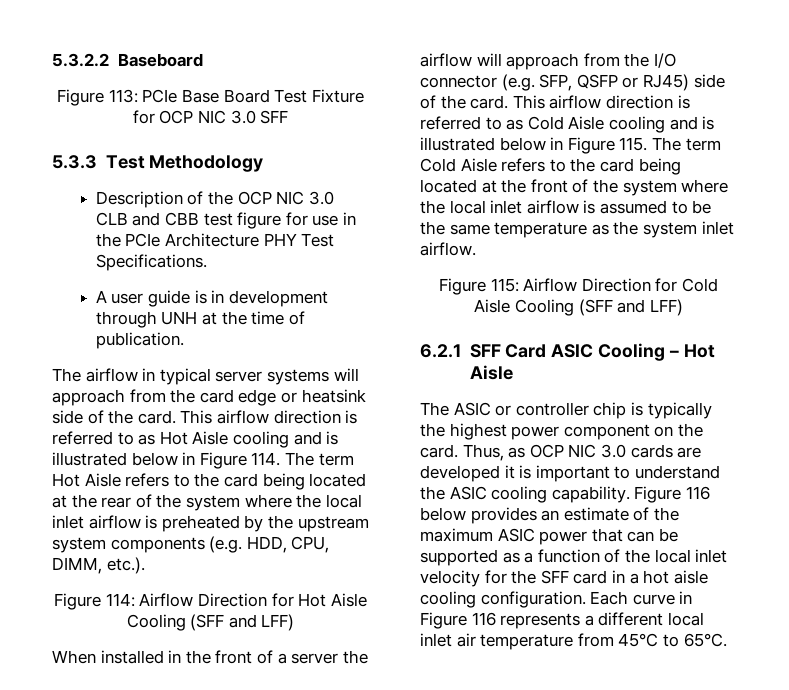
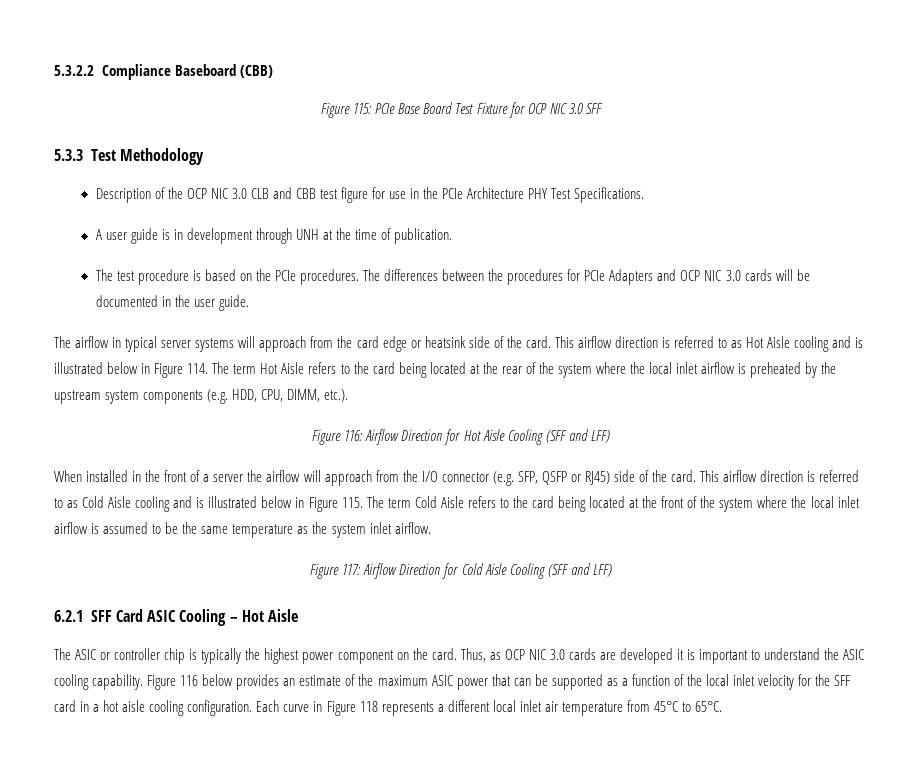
(109, 60) none -> [101,64,171,80] Compliance
[57,89,138,106] // Figure 113: -> [239,65,273,78] [321,102,373,118] (CBB) // Figure 115:
(184, 340) none -> [95,269,810,285] [95,295,249,311] // The test procedure is based on the PCIe procedures. The differences between the procedures for PCIe Adapters and OCP NIC 3.0 cards will be documented in the user guide.
[105,593,135,607] 114: -> [344,430,364,441] 116:
[490,278,519,292] 115: -> [342,564,362,575] 117:
[471,612,496,626] 116 -> [359,701,378,712] 118

